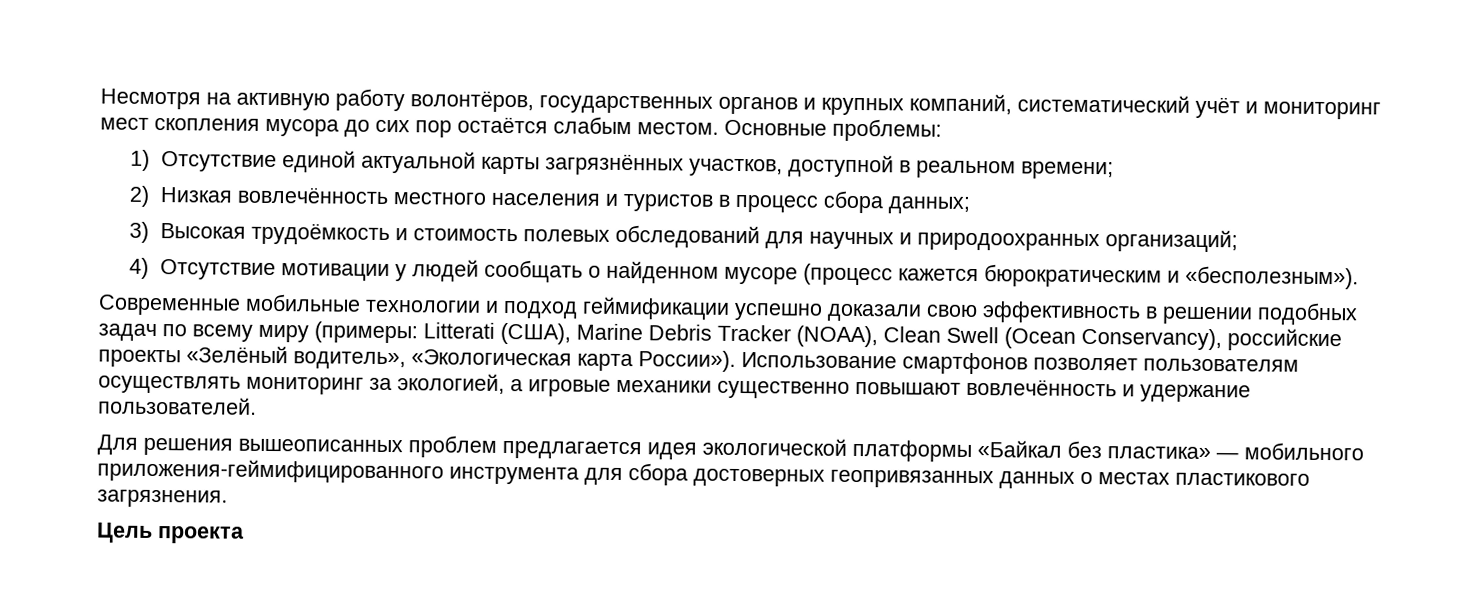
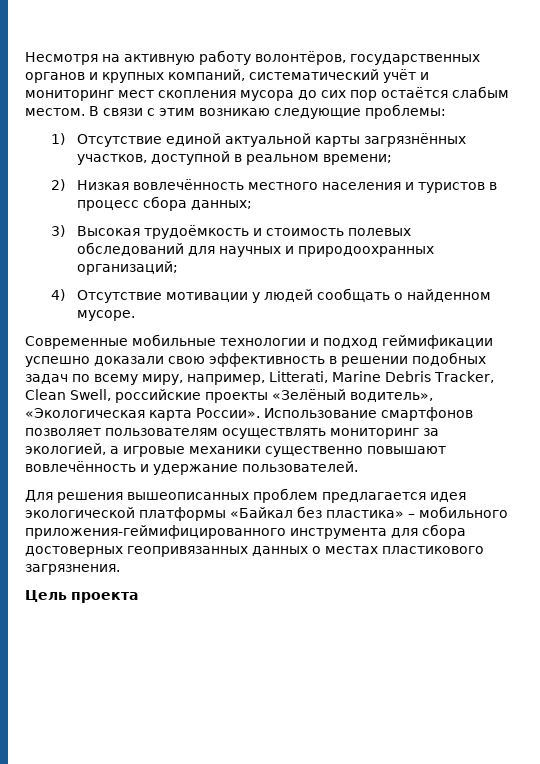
[724,119,827,136] Основные -> [89,106,361,119] В связи с этим возникаю следующие
[723,263,1359,290] мусоре (процесс кажется бюрократическим и «бесполезным»). -> [76,310,135,321] мусоре.
[258,321,1222,351] миру (примеры: Litterati (США), Marine Debris Tracker (NOAA), Clean Swell (Ocean Conservancy), -> [142,371,494,385] [25,389,111,401] миру, например, Litterati, Marine Debris Tracker, Clean Swell,
[638,350,736,372] России»). -> [196,408,260,418] России».
[1216,452,1239,460] — -> [408,514,415,518] –

